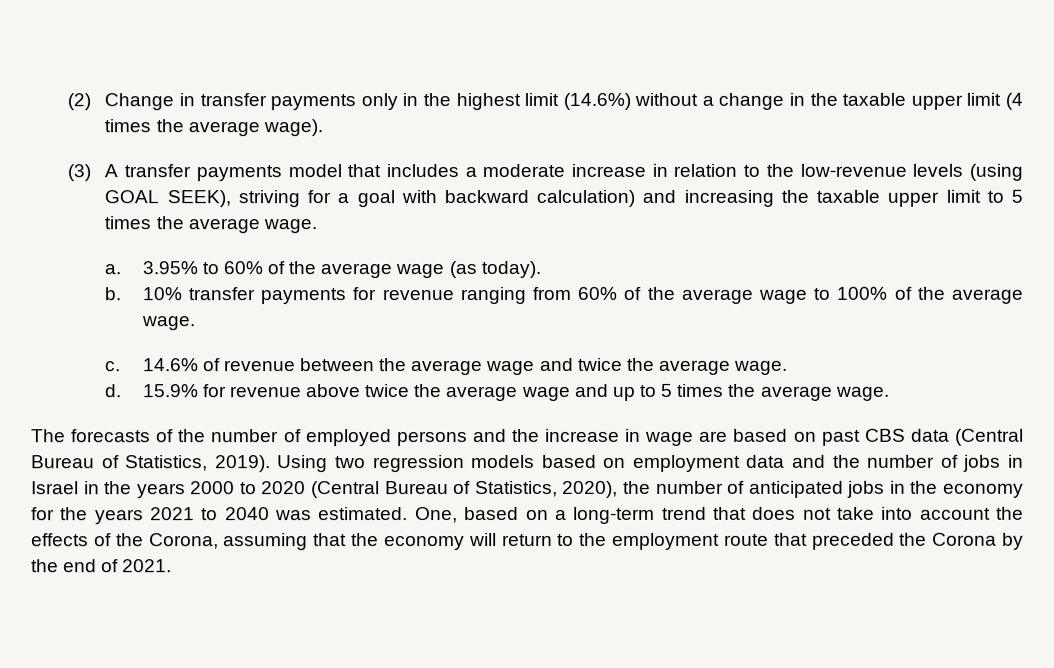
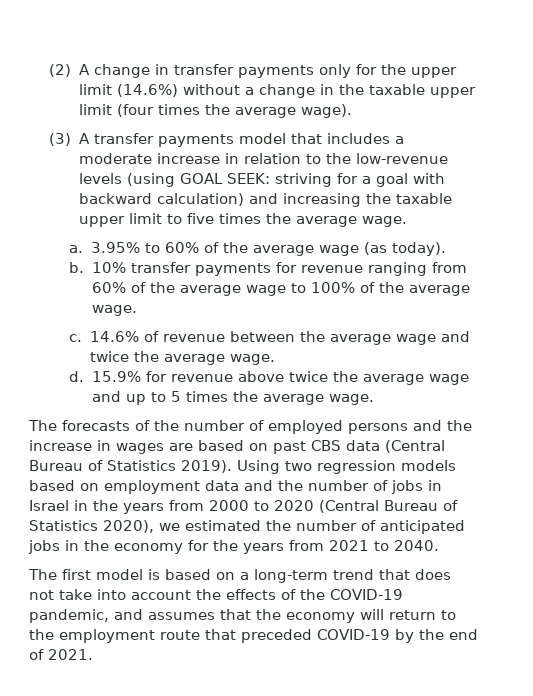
[104,93,175,111] Change -> [78,64,150,78] A change
[402,93,521,111] in the highest -> [355,64,457,78] for the upper
[1005,92,1024,110] (4 -> [116,104,154,117] (four
[166,190,231,208] SEEK), -> [226,173,270,184] SEEK:
[1010,189,1023,203] 5 -> [186,213,214,224] five
[645,431,695,446] wage -> [116,443,164,454] wages
[125,455,209,472] Statistics, -> [107,460,176,471] Statistics
(186, 491) none -> [169,500,204,511] from
[474,480,619,498] Statistics, 2020), -> [29,520,261,533] Statistics 2020), we estimated
(144, 517) none -> [289,540,324,551] from
[224,507,458,524] 2040 was estimated. One, -> [394,540,439,551] [28,569,160,580] 2040. // The first model is
[148,533,309,551] Corona, assuming -> [330,589,403,600] [29,609,215,623] COVID-19 pandemic, and assumes
[899,532,998,546] the Corona -> [317,629,390,640] COVID-19

